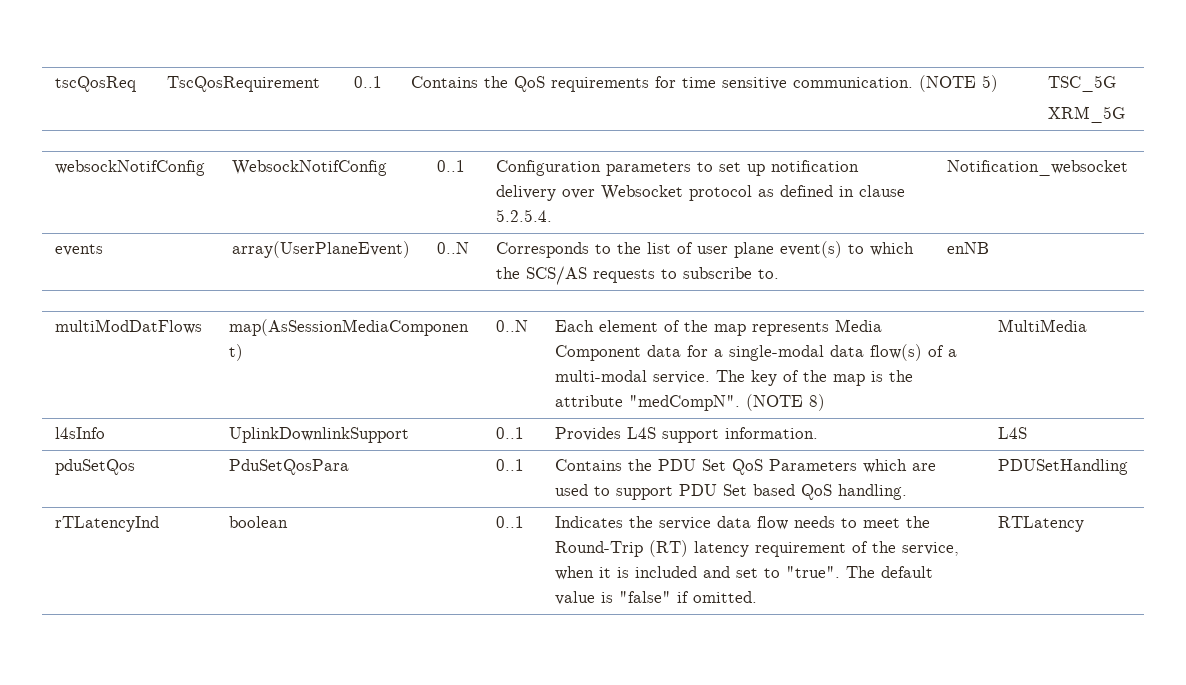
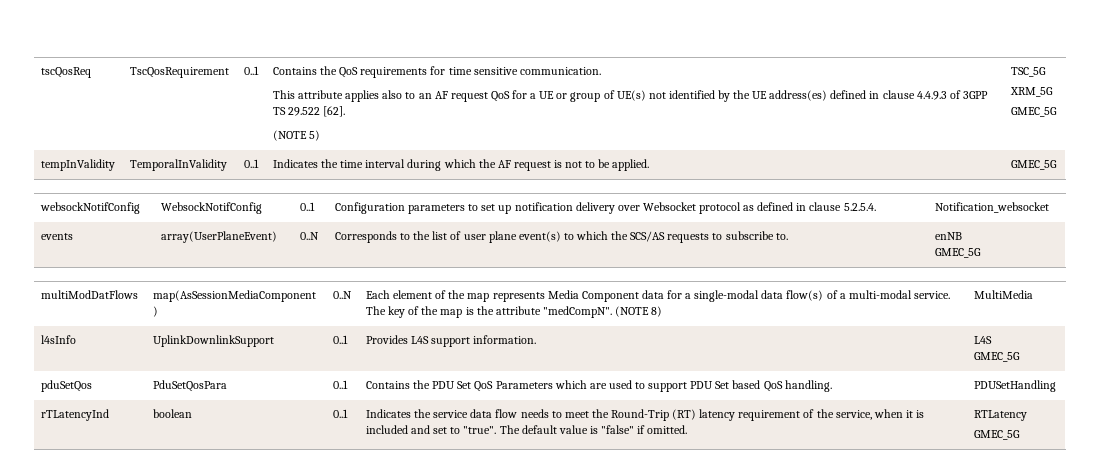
[919,75,999,92] [1048,75,1117,92] [1048,106,1126,123] (NOTE 5) | TSC_5G // XRM_5G -> [273,90,988,102] [273,106,346,117] [273,130,321,141] [1011,67,1047,77] [1010,87,1054,97] [1011,107,1058,117] [41,159,116,171] [130,159,228,171] [244,159,260,168] [273,159,650,171] [1011,160,1058,170] // This attribute applies also to an AF request QoS for a UE or group of UE(s) not identified by the UE address(es) defined in clause 4.4.9.3 of 3GPP TS 29.522 [62]. // (NOTE 5) | TSC_5G // XRM_5G // GMEC_5G // tempInValidity | TemporalInValidity | 0..1 | Indicates the time interval during which the AF request is not to be applied. | GMEC_5G
(990, 248) none -> [935,248,982,258] // GMEC_5G
(1028, 433) none -> [974,352,1021,362] // GMEC_5G
(1085, 524) none -> [974,430,1021,440] // GMEC_5G

